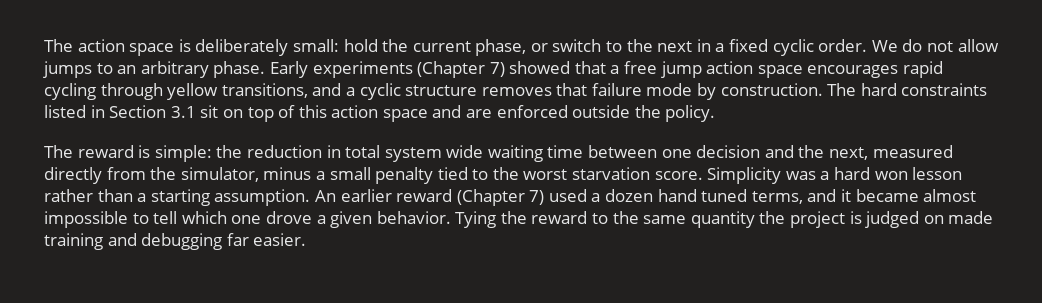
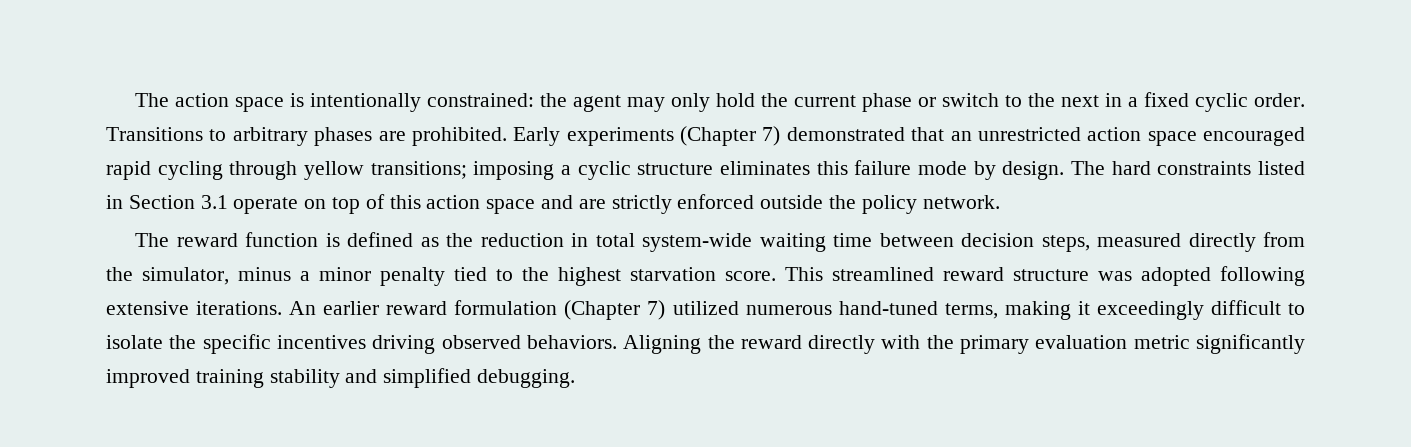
[195,39,339,56] deliberately small: -> [310,93,711,112] intentionally constrained: the agent may only
[475,39,527,56] phase, -> [862,93,913,112] phase
[871,39,999,52] [43,61,899,78] We do not allow jumps to an arbitrary phase. Early experiments (Chapter 7) showed that a free jump action space encourages -> [106,126,1305,146] Transitions to arbitrary phases are prohibited. Early experiments (Chapter 7) demonstrated that an unrestricted action space encouraged
[221,83,342,98] transitions, and -> [370,161,555,180] transitions; imposing
[481,83,588,96] removes that -> [720,161,848,175] eliminates this
[720,83,823,96] construction. -> [1002,161,1065,180] design.
[200,105,219,118] sit -> [233,197,299,214] operate
(493, 113) none -> [611,195,672,214] strictly
[665,105,716,122] policy. -> [861,195,1000,214] policy network.
[138,145,212,162] is simple: -> [245,232,439,247] function is defined as
[384,145,484,162] system wide -> [642,233,753,252] system-wide
[661,145,869,160] one decision and the next, -> [961,233,1090,252] decision steps,
[329,167,371,180] small -> [319,267,371,281] minor
[523,169,568,180] worst -> [558,267,621,286] highest
[707,167,963,184] [44,189,311,206] Simplicity was a hard won lesson rather than a starting assumption. -> [785,266,1305,286] [106,301,283,315] This streamlined reward structure was adopted following extensive iterations.
[456,189,977,206] [44,211,994,228] [44,233,307,250] (Chapter 7) used a dozen hand tuned terms, and it became almost impossible to tell which one drove a given behavior. Tying the reward to the same quantity the project is judged on made training and debugging far easier. -> [454,300,1305,320] [106,334,1305,354] [106,368,576,388] formulation (Chapter 7) utilized numerous hand-tuned terms, making it exceedingly difficult to isolate the specific incentives driving observed behaviors. Aligning the reward directly with the primary evaluation metric significantly improved training stability and simplified debugging.

